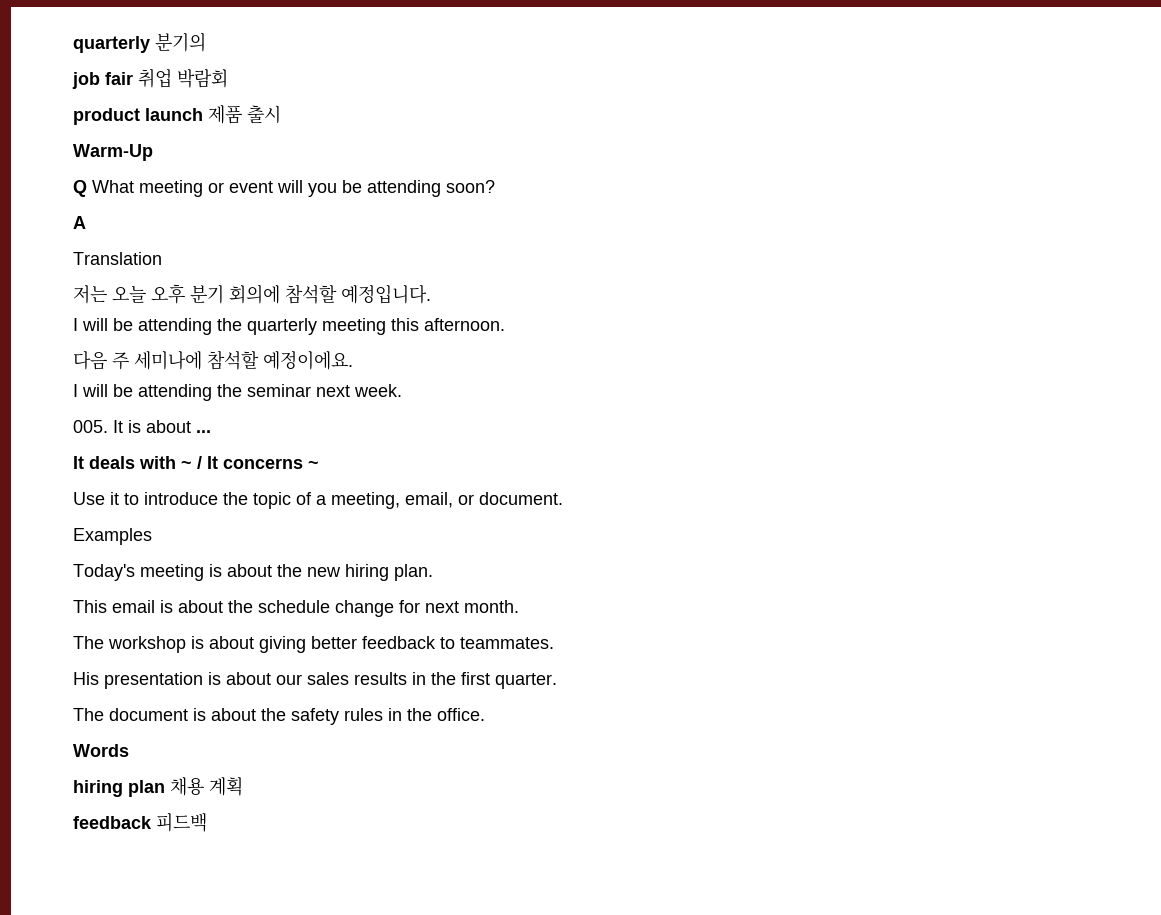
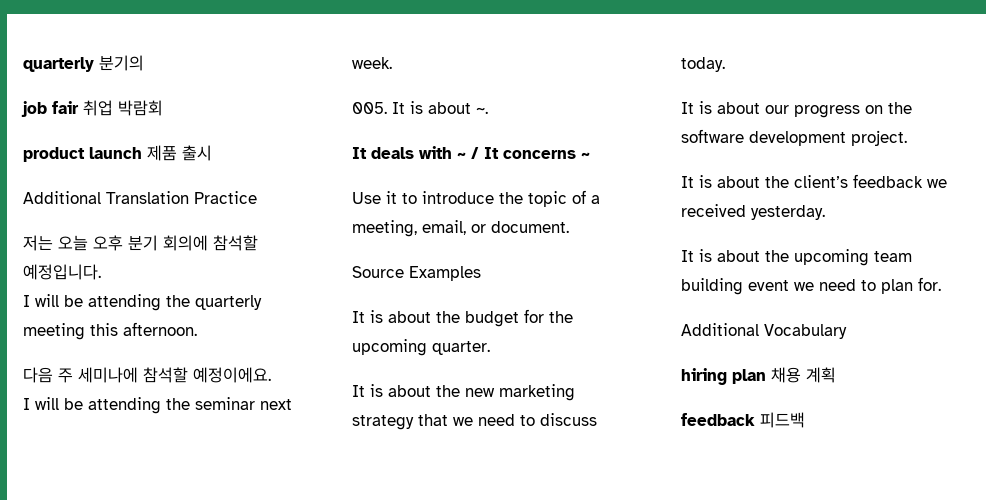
[73,144,153,161] [73,180,495,197] [73,216,86,229] Warm-Up // Q What meeting or event will you be attending soon? // A // -> [23,191,101,204] Additional
(162, 258) none -> [194,191,257,204] Practice
[196,430,211,433] ... -> [476,107,488,114] ~.
(563, 498) none -> [352,266,404,278] Source
[73,564,433,581] [73,600,519,617] [73,636,554,653] [73,672,557,689] [73,708,485,725] [73,744,129,757] Today's meeting is about the new hiring plan. // This email is about the schedule change for next month. // The workshop is about giving better feedback to teammates. // His presentation is about our sales results in the first quarter. // The document is about the safety rules in the office. // Words -> [352,309,573,327] [352,339,490,356] [352,384,575,401] [352,413,597,430] [681,57,725,72] [681,101,912,118] [681,129,907,146] [681,174,947,188] [681,204,825,220] [681,249,912,266] [681,277,941,295] [681,323,847,339] It is about the budget for the upcoming quarter. // It is about the new marketing strategy that we need to discuss today. // It is about our progress on the software development project. // It is about the client’s feedback we received yesterday. // It is about the upcoming team building event we need to plan for. // Additional Vocabulary

